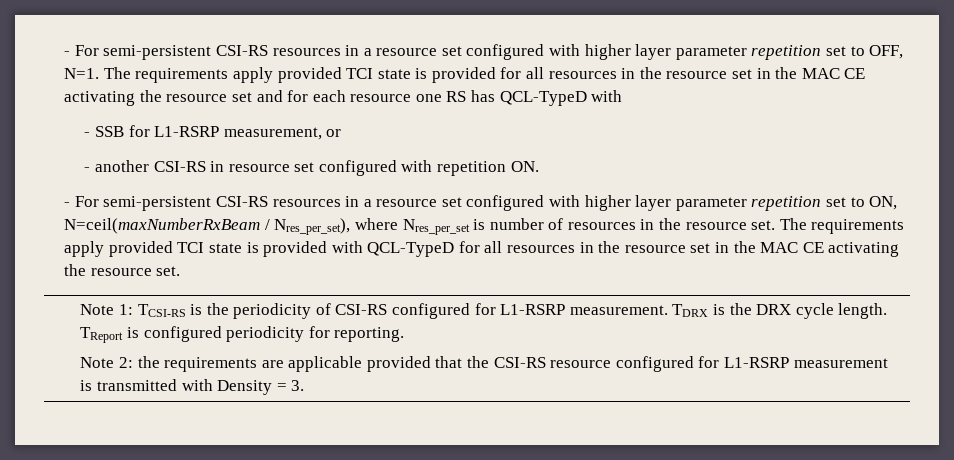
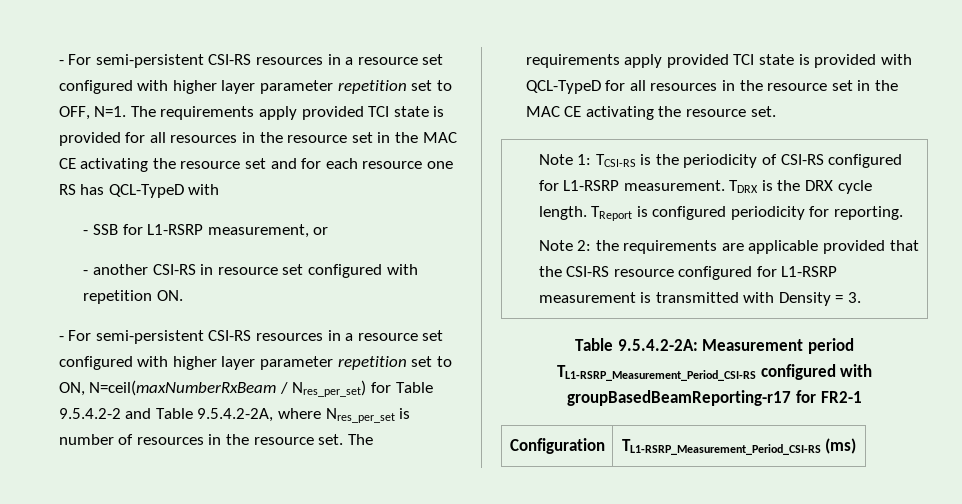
[274,218,351,235] Nres_per_set), -> [292,380,433,397] [58,408,274,422] Nres_per_set) for Table 9.5.4.2-2 and Table 9.5.4.2-2A,
(305, 385) none -> [575,338,854,354] [556,364,873,381] [567,390,862,406] [509,438,605,454] [621,438,857,455] // Table 9.5.4.2-2A: Measurement period TL1-RSRP_Measurement_Period_CSI-RS configured with groupBasedBeamReporting-r17 for FR2-1 // Configuration | TL1-RSRP_Measurement_Period_CSI-RS (ms)

